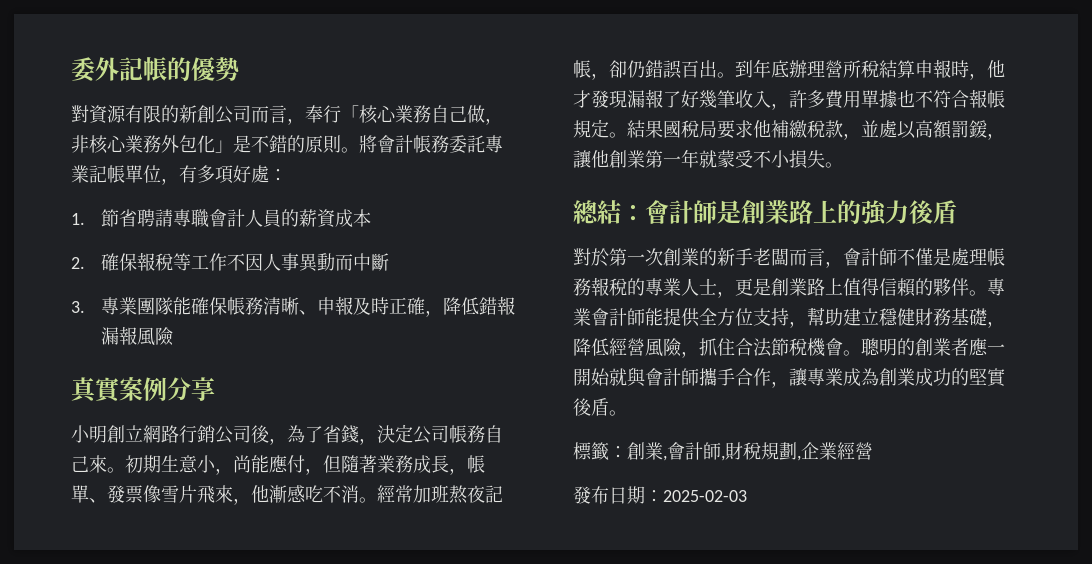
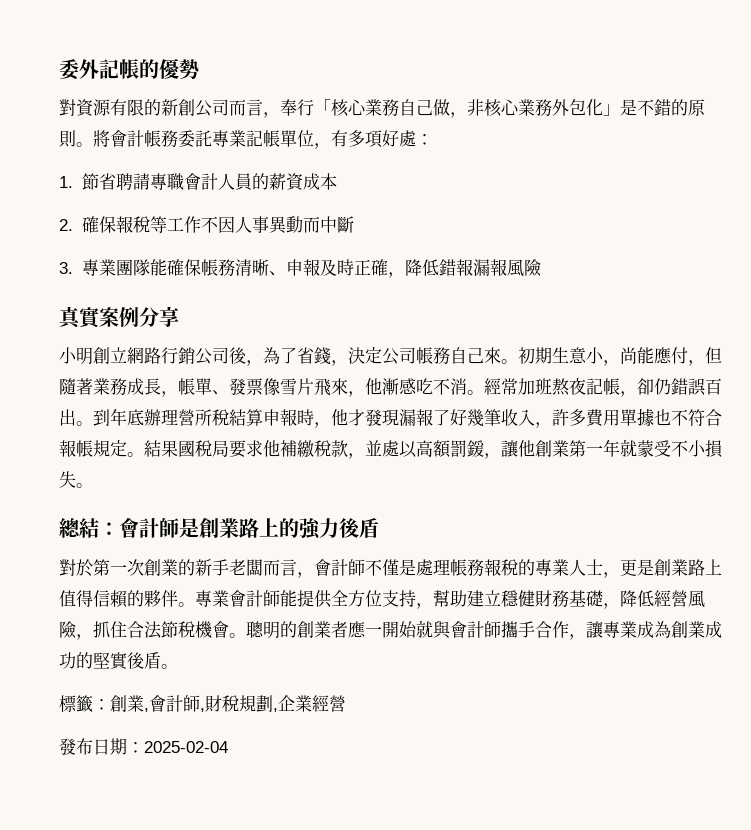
[663,490,747,502] 2025-02-03 -> [144,741,228,753] 2025-02-04

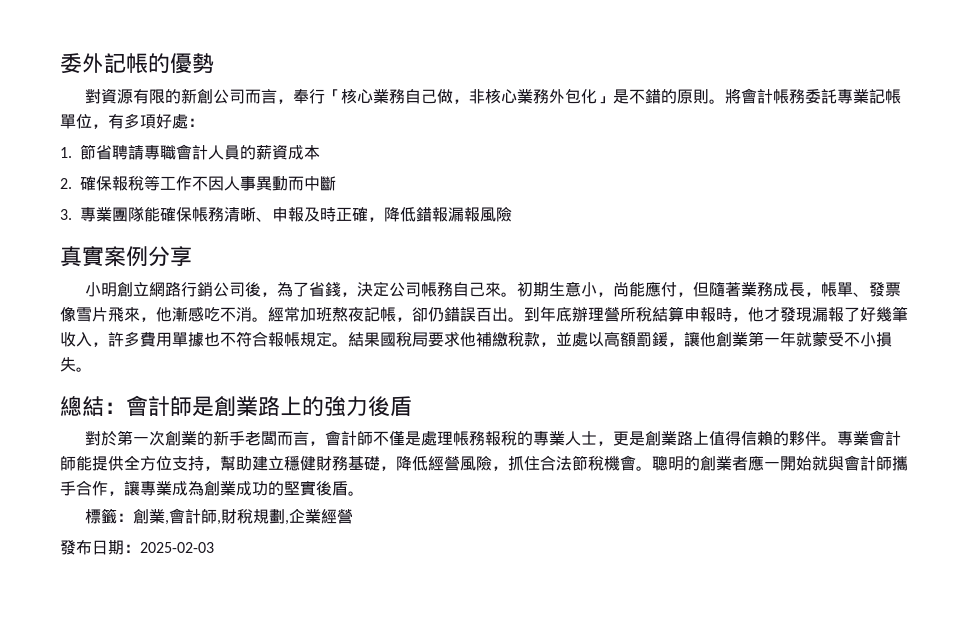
[144,741,228,753] 2025-02-04 -> [140,542,214,553] 2025-02-03

